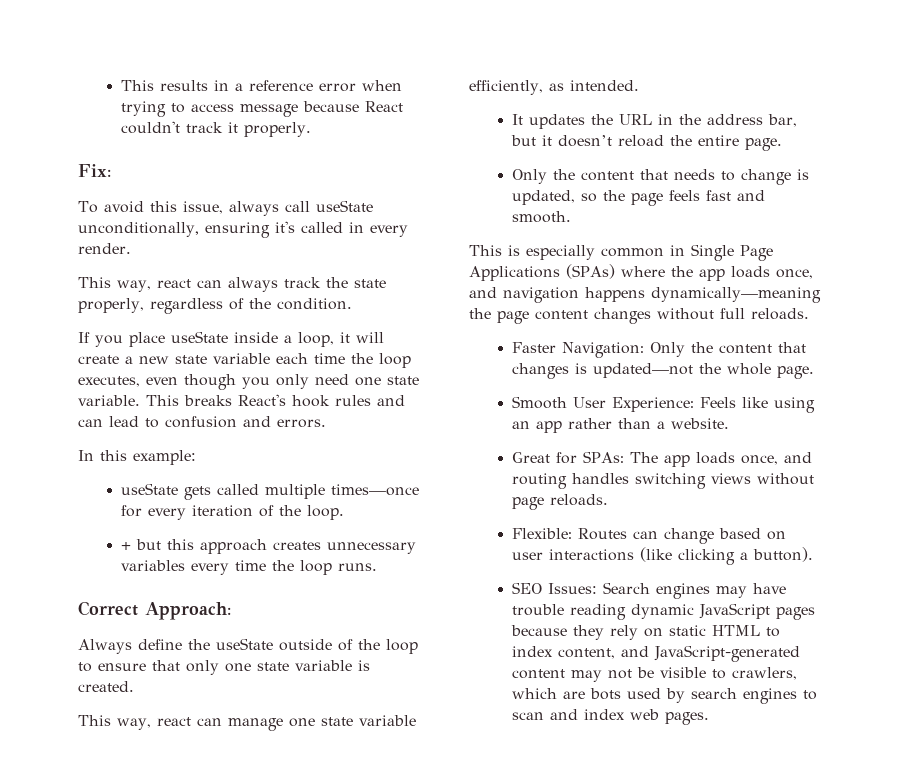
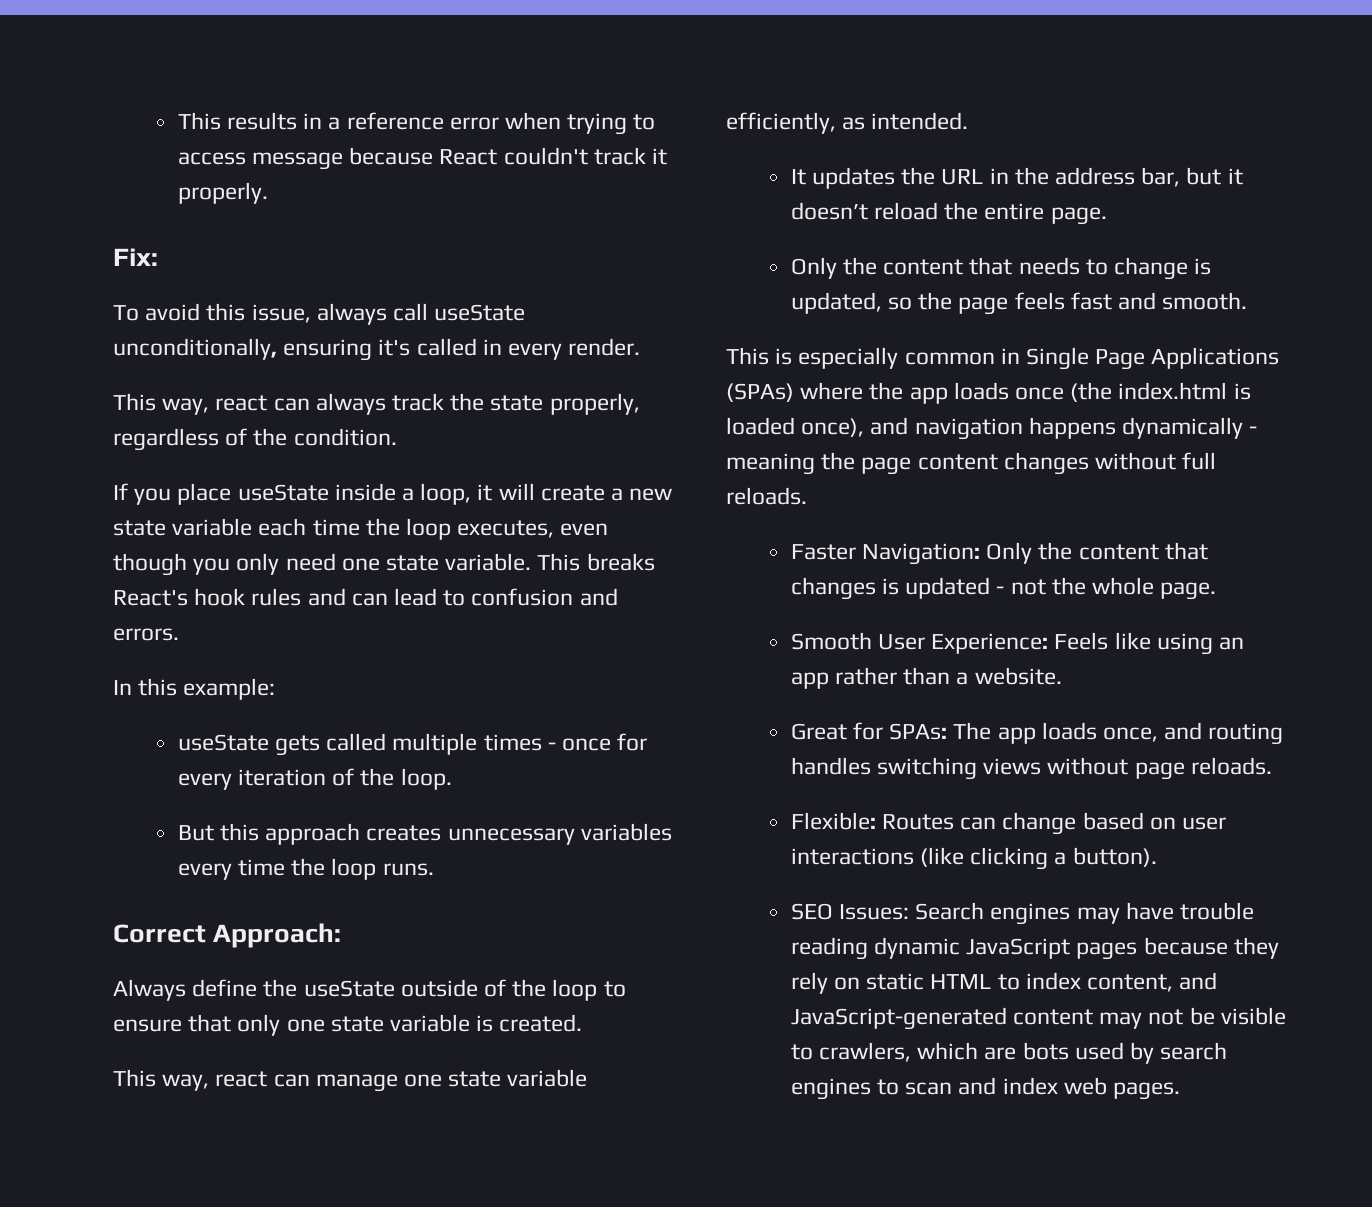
[331,484,420,496] times—once -> [483,734,612,751] times - once
[121,539,162,550] + but -> [177,825,214,841] But
[775,269,813,279] [469,287,821,303] once, and navigation happens dynamically—meaning -> [1015,382,1251,402] [726,417,1258,440] [726,453,815,475] once (the index.html is loaded once), and navigation happens dynamically - meaning
[593,363,694,378] updated—not -> [905,577,1046,599] updated - not

